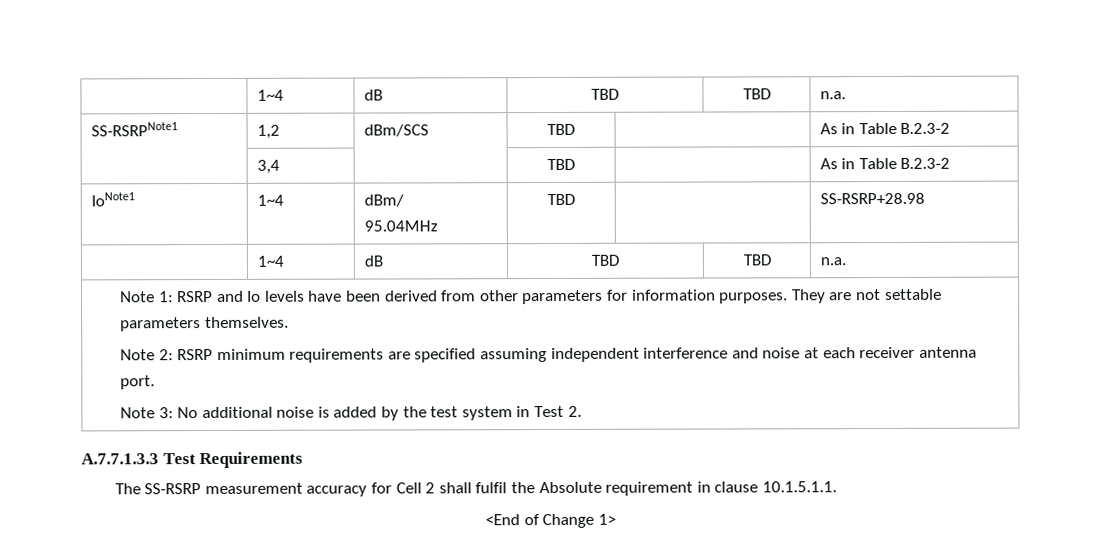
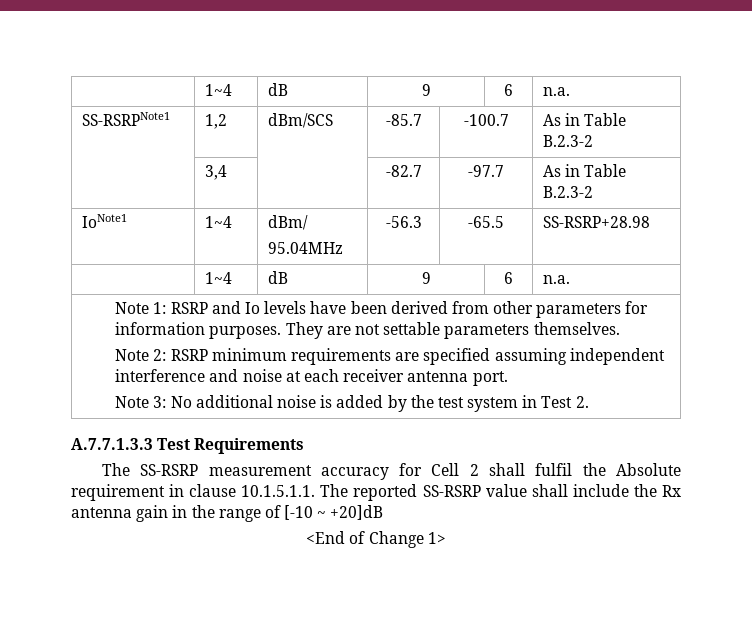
[256,89,284,101] [363,89,383,101] [591,88,619,100] [742,88,771,100] | 1~4 | dB | TBD | TBD -> [205,84,233,96] [268,83,289,96] [421,84,431,96] [504,84,513,96] | 1~4 | dB | 9 | 6
[547,123,575,136] TBD | -> [385,114,422,126] [463,114,509,126] -85.7 | -100.7
[547,158,575,171] TBD | -> [385,165,422,177] [468,165,504,177] -82.7 | -97.7
[547,193,575,206] TBD | -> [385,216,422,228] [468,216,504,228] -56.3 | -65.5
[591,254,619,266] [742,254,771,266] TBD | TBD -> [421,272,431,284] [504,272,513,284] 9 | 6
(837, 487) none -> [320,484,681,501] [71,505,384,522] The reported SS-RSRP value shall include the Rx antenna gain in the range of [-10 ~ +20]dB

